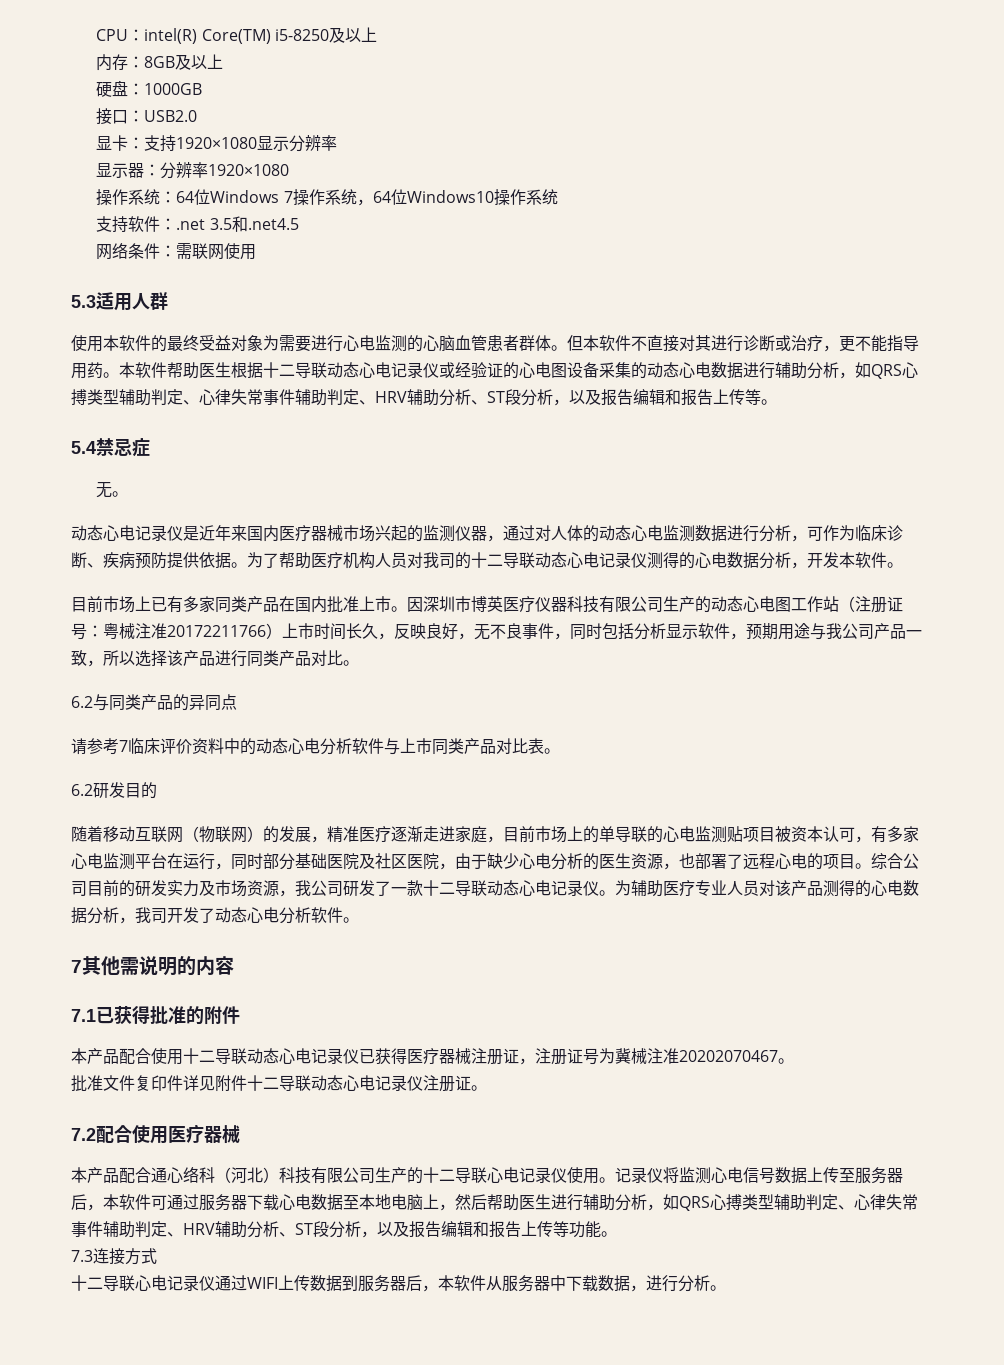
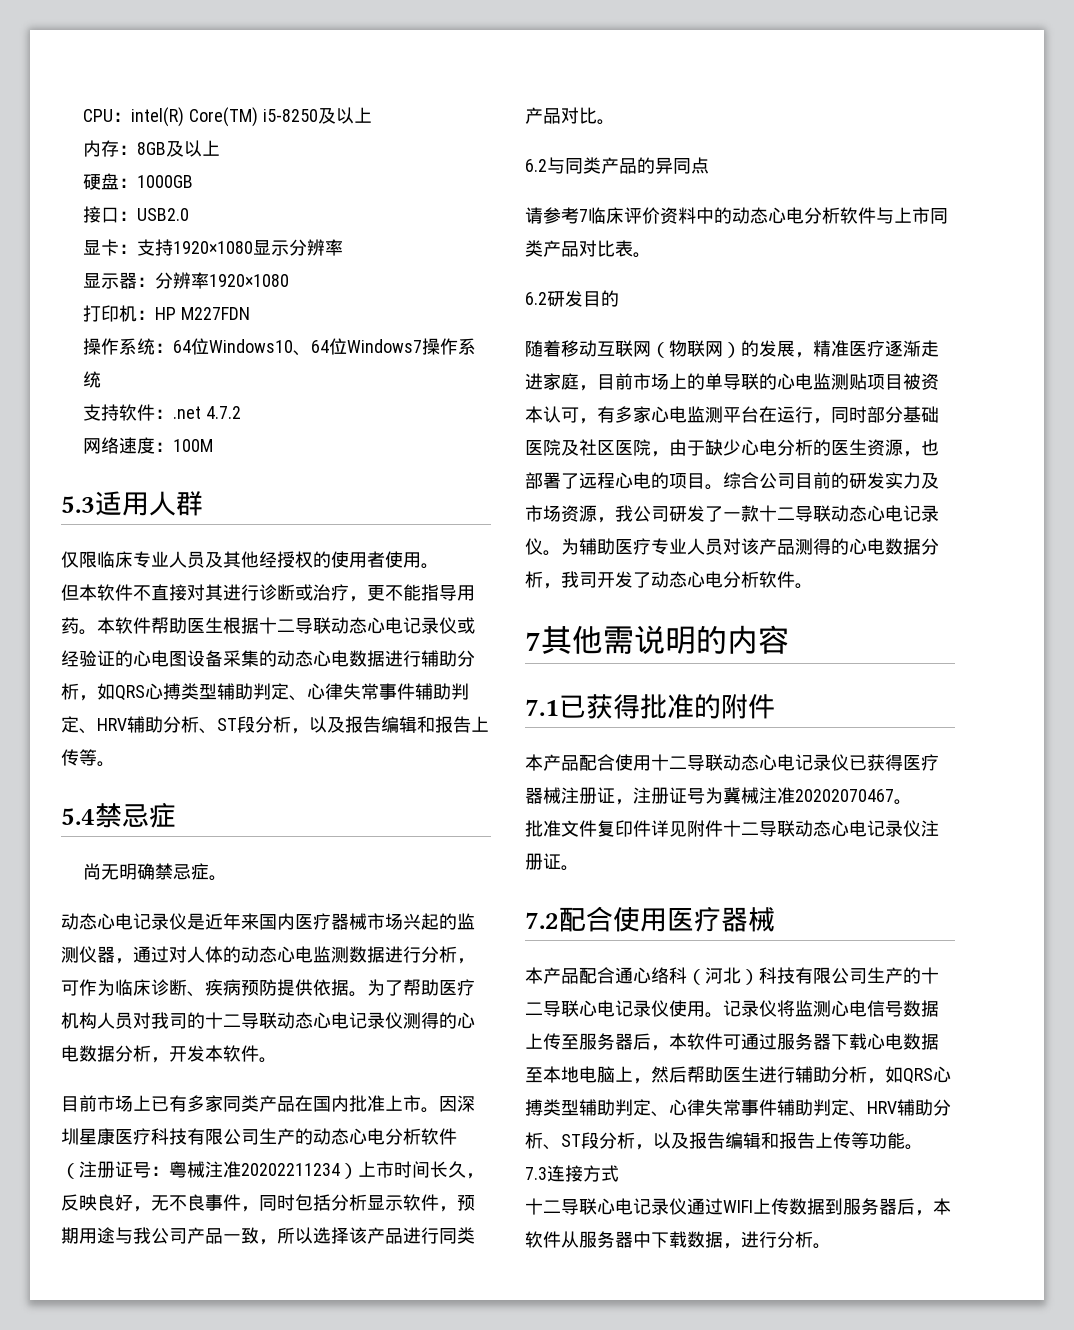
(290, 170) none -> [82,305,250,322] // 打印机：HP M227FDN
[210,189,494,206] Windows 7操作系统，64位Windows10 -> [208,338,422,356] Windows10、64位Windows7
[209,216,299,232] 3.5和.net4.5 -> [205,406,241,419] 4.7.2
[128,243,257,260] 条件：需联网使用 -> [118,437,213,454] 速度：100M
[71,335,567,352] 使用本软件的最终受益对象为需要进行心电监测的心脑血管患者群体。 -> [61,551,439,569] 仅限临床专业人员及其他经授权的使用者使用。 //
[96,482,113,498] 无 -> [82,863,209,880] 尚无明确禁忌症
[455,596,567,613] 市博英医疗仪器 -> [79,1128,151,1145] 星康医疗
[775,596,839,612] 图工作站 -> [385,1128,457,1145] 分析软件
[167,625,266,637] 20172211766 -> [241,1163,340,1176] 20202211234

